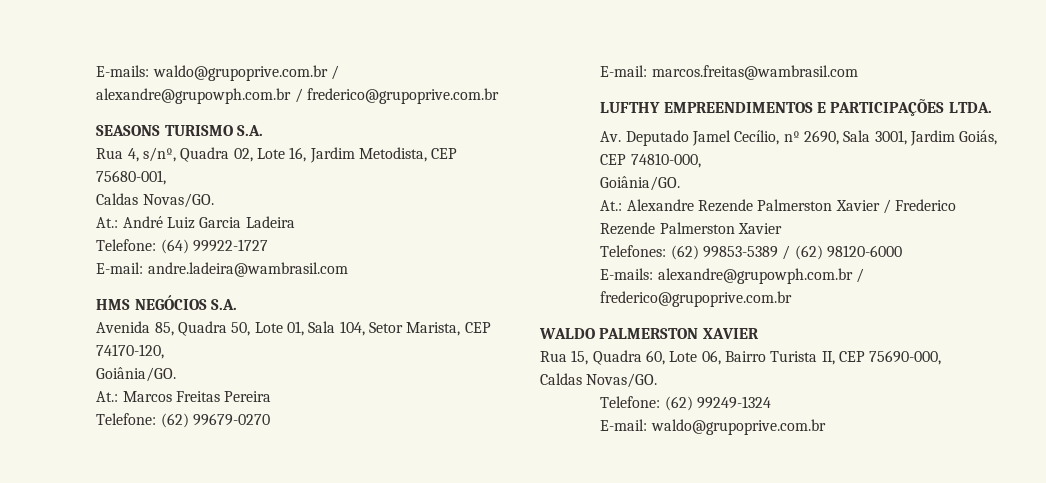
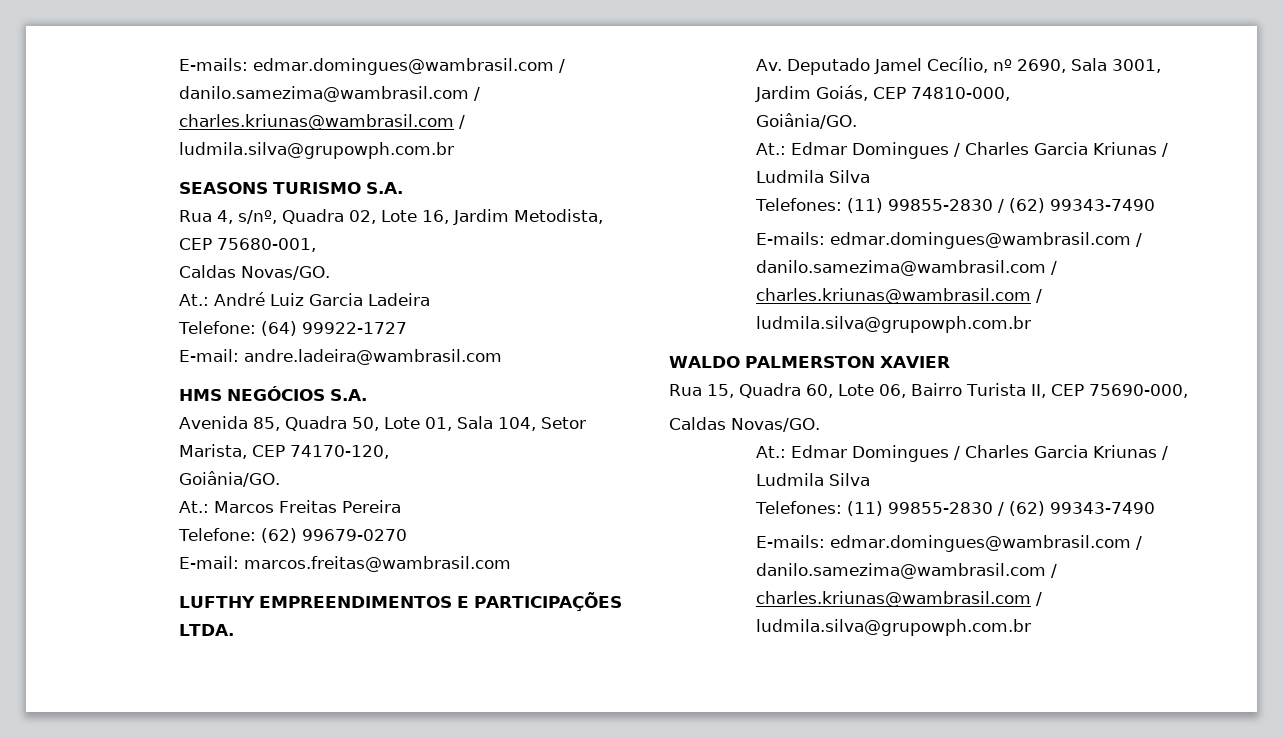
[96,65,339,81] [96,88,499,104] E-mails: waldo@grupoprive.com.br / alexandre@grupowph.com.br / frederico@grupoprive.com.br -> [178,58,565,75] [178,86,480,102] [178,114,465,130] [178,142,454,159] E-mails: edmar.domingues@wambrasil.com / danilo.samezima@wambrasil.com / charles.kriunas@wambrasil.com / ludmila.silva@grupowph.com.br
[626,199,957,214] [600,222,782,235] [600,245,902,260] [600,268,864,284] [600,291,793,307] Alexandre Rezende Palmerston Xavier / Frederico Rezende Palmerston Xavier // Telefones: (62) 99853-5389 / (62) 98120-6000 // E-mails: alexandre@grupowph.com.br / frederico@grupoprive.com.br -> [790,142,1168,159] [755,170,870,183] [754,198,1156,213] [755,232,1142,249] [755,260,1057,276] [755,288,1042,304] [755,316,1031,333] Edmar Domingues / Charles Garcia Kriunas / Ludmila Silva // Telefones: (11) 99855-2830 / (62) 99343-7490 // E-mails: edmar.domingues@wambrasil.com / danilo.samezima@wambrasil.com / charles.kriunas@wambrasil.com / ludmila.silva@grupowph.com.br
[600,396,771,411] [600,419,826,435] Telefone: (62) 99249-1324 // E-mail: waldo@grupoprive.com.br -> [755,445,1168,462] [755,473,870,486] [754,501,1156,516] [755,535,1142,552] [755,563,1057,579] [755,591,1042,607] [755,619,1031,636] At.: Edmar Domingues / Charles Garcia Kriunas / Ludmila Silva // Telefones: (11) 99855-2830 / (62) 99343-7490 // E-mails: edmar.domingues@wambrasil.com / danilo.samezima@wambrasil.com / charles.kriunas@wambrasil.com / ludmila.silva@grupowph.com.br

